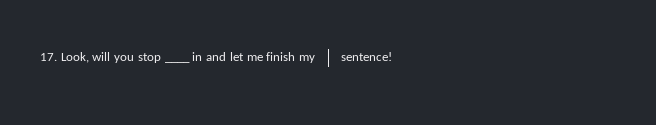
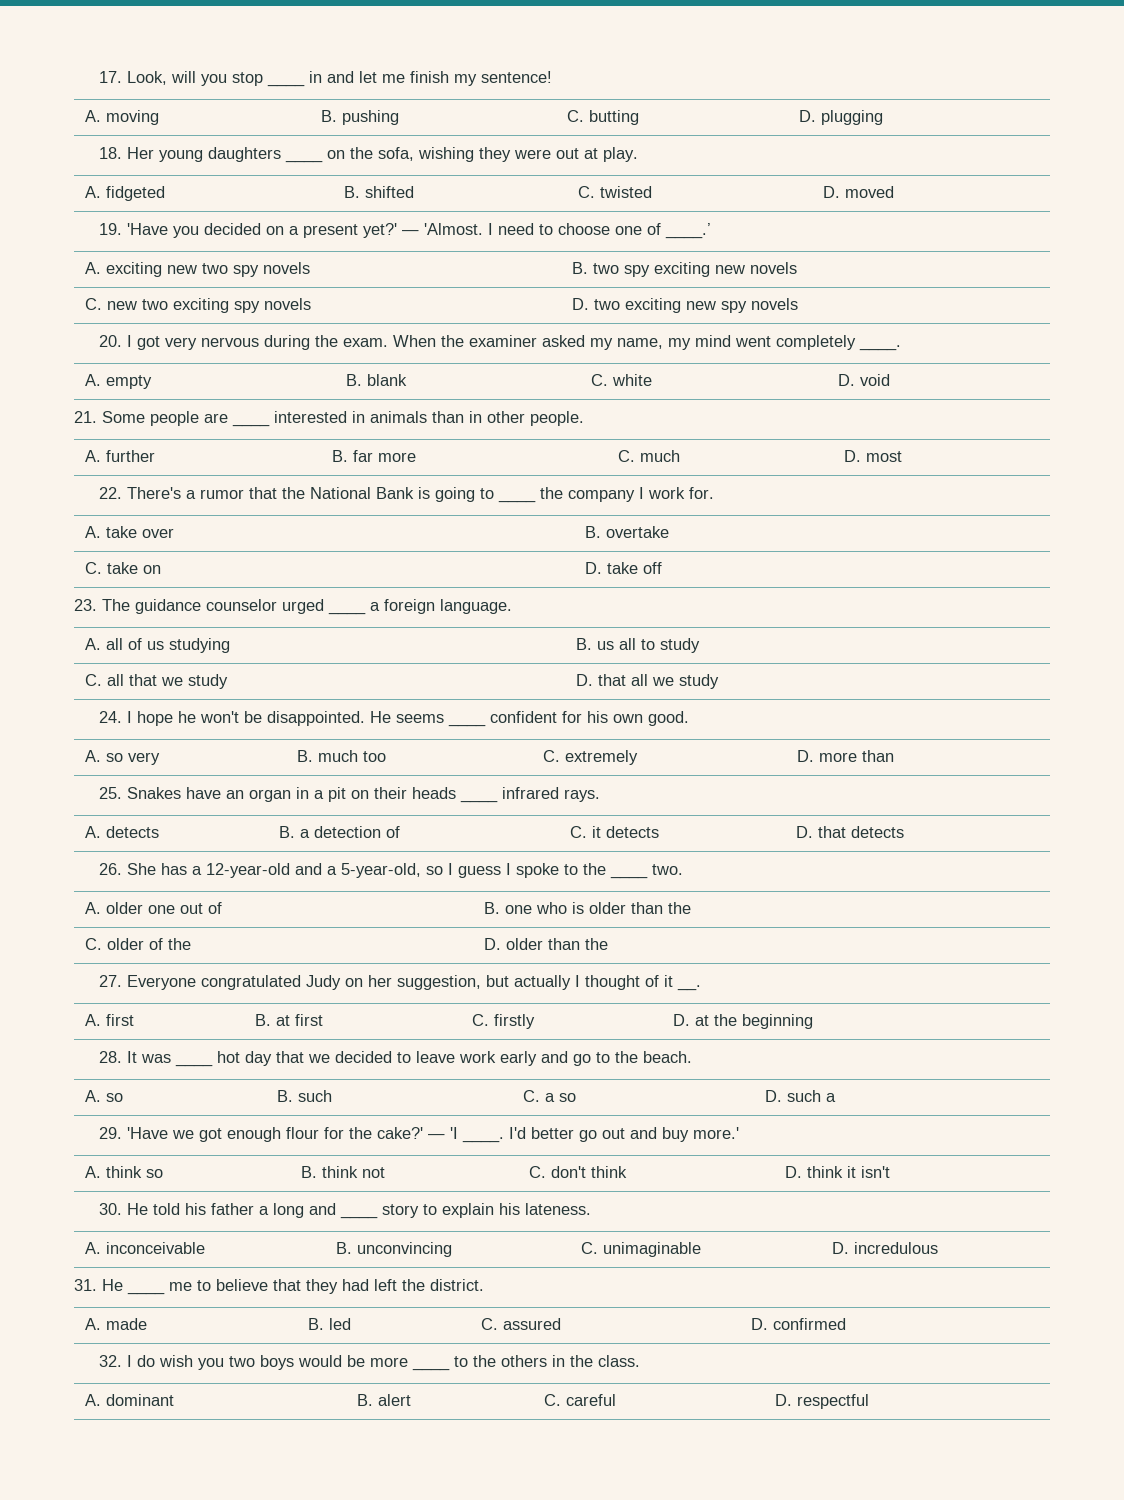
(392, 56) none -> [85,110,160,125] [321,110,400,125] [567,110,640,125] [799,110,884,125] [99,147,324,163] [327,147,639,162] [85,186,166,201] [344,186,415,198] [578,186,653,198] [823,186,895,198] [99,223,712,239] [85,262,311,277] [572,262,798,277] [85,298,312,313] [572,298,799,313] [99,335,902,351] [85,374,153,389] [346,374,408,386] [591,374,653,386] [838,374,891,386] [74,411,228,426] [232,423,270,427] [274,411,584,426] [85,450,156,462] [332,450,417,462] [618,450,681,462] [844,450,903,462] [99,487,495,502] [498,499,537,503] [540,487,715,502] [85,526,175,538] [585,526,670,538] [85,562,162,574] [585,562,663,574] [74,599,366,615] [370,599,512,614] [85,638,231,653] [576,638,701,653] [85,674,229,689] [576,674,720,689] [99,711,445,726] [448,723,487,727] [490,711,690,726] [85,750,161,765] [297,750,387,762] [543,750,639,765] [797,750,895,762] [99,787,457,802] [460,799,499,803] [502,787,601,802] [85,826,160,838] [279,826,401,838] [570,826,660,838] [796,826,905,838] [99,863,607,878] [610,875,649,879] [652,864,684,875] [85,902,223,914] [484,902,692,914] [85,938,192,950] [484,938,609,950] [99,975,702,991] [85,1014,135,1026] [255,1014,324,1026] [472,1014,536,1029] [673,1014,814,1029] [99,1051,172,1063] [175,1063,214,1067] [217,1051,693,1066] [85,1090,124,1102] [277,1090,333,1102] [523,1090,577,1102] [765,1090,837,1102] [99,1127,740,1143] [85,1166,164,1178] [301,1166,386,1178] [529,1166,628,1178] [785,1166,891,1178] [99,1203,337,1218] [340,1203,592,1219] [85,1242,206,1254] [336,1242,453,1257] [581,1242,702,1257] [832,1242,939,1254] [74,1279,123,1291] [127,1291,165,1295] [169,1279,484,1294] [85,1318,148,1330] [308,1318,352,1330] [481,1318,562,1330] [751,1318,847,1330] [99,1355,409,1370] [412,1367,451,1371] [454,1355,641,1367] [85,1394,175,1406] [357,1394,412,1406] [544,1394,617,1406] [775,1394,870,1409] // A. moving | B. pushing | C. butting | D. plugging // 18. Her young daughters ____ on the sofa, wishing they were out at play. // A. fidgeted | B. shifted | C. twisted | D. moved // 19. 'Have you decided on a present yet?' — 'Almost. I need to choose one of ____.’ // A. exciting new two spy novels | B. two spy exciting new novels // C. new two exciting spy novels | D. two exciting new spy novels // 20. I got very nervous during the exam. When the examiner asked my name, my mind went completely ____. // A. empty | B. blank | C. white | D. void // 21. Some people are ____ interested in animals than in other people. // A. further | B. far more | C. much | D. most // 22. There's a rumor that the National Bank is going to ____ the company I work for. // A. take over | B. overtake // C. take on | D. take off // 23. The guidance counselor urged ____ a foreign language. // A. all of us studying | B. us all to study // C. all that we study | D. that all we study // 24. I hope he won't be disappointed. He seems ____ confident for his own good. // A. so very | B. much too | C. extremely | D. more than // 25. Snakes have an organ in a pit on their heads ____ infrared rays. // A. detects | B. a detection of | C. it detects | D. that detects // 26. She has a 12-year-old and a 5-year-old, so I guess I spoke to the ____ two. // A. older one out of | B. one who is older than the // C. older of the | D. older than the // 27. Everyone congratulated Judy on her suggestion, but actually I thought of it __. // A. first | B. at first | C. firstly | D. at the beginning // 28. It was ____ hot day that we decided to leave work early and go to the beach. // A. so | B. such | C. a so | D. such a // 29. 'Have we got enough flour for the cake?' — 'I ____. I'd better go out and buy more.' // A. think so | B. think not | C. don't think | D. think it isn't // 30. He told his father a long and ____ story to explain his lateness. // A. inconceivable | B. unconvincing | C. unimaginable | D. incredulous // 31. He ____ me to believe that they had left the district. // A. made | B. led | C. assured | D. confirmed // 32. I do wish you two boys would be more ____ to the others in the class. // A. dominant | B. alert | C. careful | D. respectful

